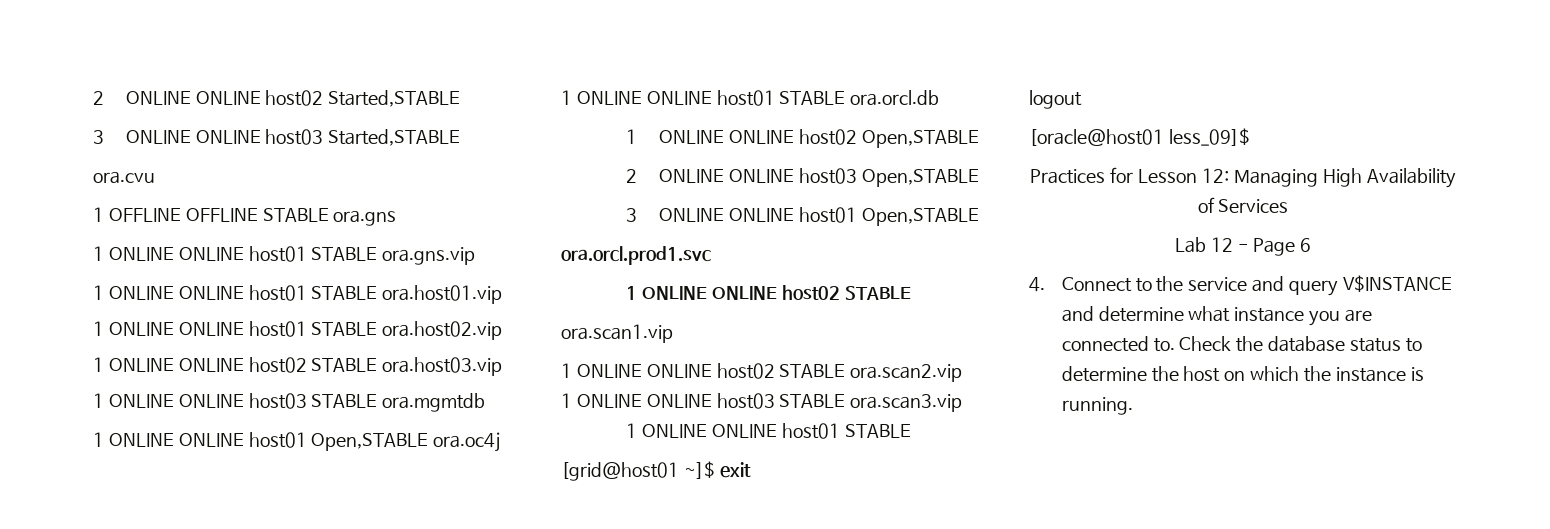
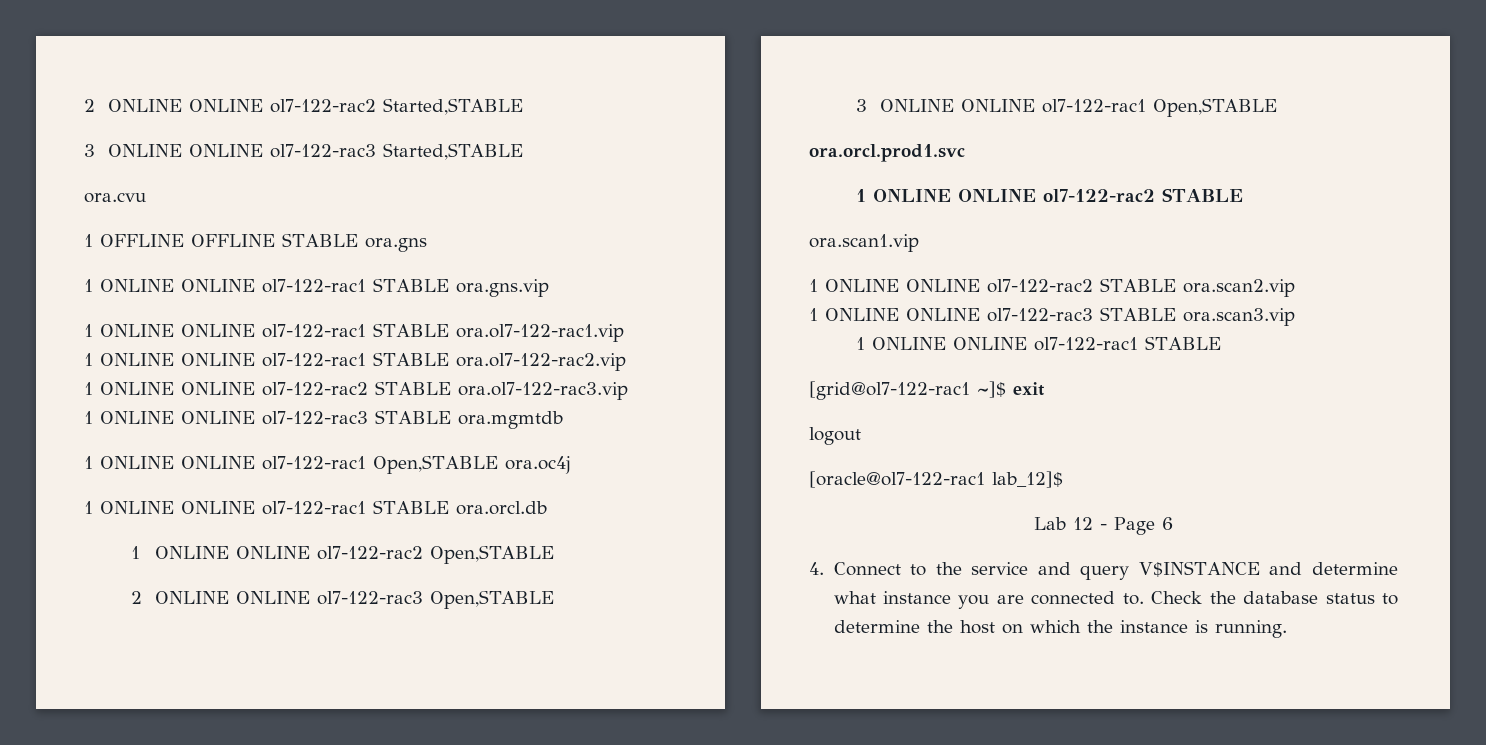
[93,90,324,106] 2 ONLINE ONLINE host02 -> [84,99,376,113] 2 ONLINE ONLINE ol7-122-rac2
[265,129,324,145] host03 -> [269,144,376,158] ol7-122-rac3
[248,246,307,262] host01 -> [262,279,366,293] ol7-122-rac1
[248,285,503,304] [93,321,503,340] [93,357,503,376] [93,393,307,409] host01 STABLE ora.host01.vip // 1 ONLINE ONLINE host01 STABLE ora.host02.vip // 1 ONLINE ONLINE host02 STABLE ora.host03.vip // 1 ONLINE ONLINE host03 -> [262,323,624,342] [84,352,626,371] [84,381,628,400] [84,411,368,425] ol7-122-rac1 STABLE ora.ol7-122-rac1.vip // 1 ONLINE ONLINE ol7-122-rac1 STABLE ora.ol7-122-rac2.vip // 1 ONLINE ONLINE ol7-122-rac2 STABLE ora.ol7-122-rac3.vip // 1 ONLINE ONLINE ol7-122-rac3
[248,432,307,448] host01 -> [262,456,366,470] ol7-122-rac1
[716,90,775,106] host01 -> [262,501,366,515] ol7-122-rac1
[798,129,857,145] host02 -> [316,546,423,560] ol7-122-rac2
[798,168,857,184] host03 -> [316,591,423,605] ol7-122-rac3
[798,207,857,223] host01 -> [1041,99,1146,113] ol7-122-rac1
[781,285,840,300] host02 -> [1043,189,1156,202] ol7-122-rac2
[716,363,775,379] host02 -> [987,279,1093,293] ol7-122-rac2
[716,393,775,409] host03 -> [987,308,1093,322] ol7-122-rac3
[781,423,911,439] [561,462,679,481] host01 STABLE // [grid@host01 -> [1034,336,1222,351] [809,381,970,400] ol7-122-rac1 STABLE // [grid@ol7-122-rac1
[1029,128,1250,146] [1030,167,1456,188] [1197,197,1289,213] [oracle@host01 less_09]$ // Practices for Lesson 12: Managing High Availability of Services -> [809,471,1063,488] [oracle@ol7-122-rac1 lab_12]$

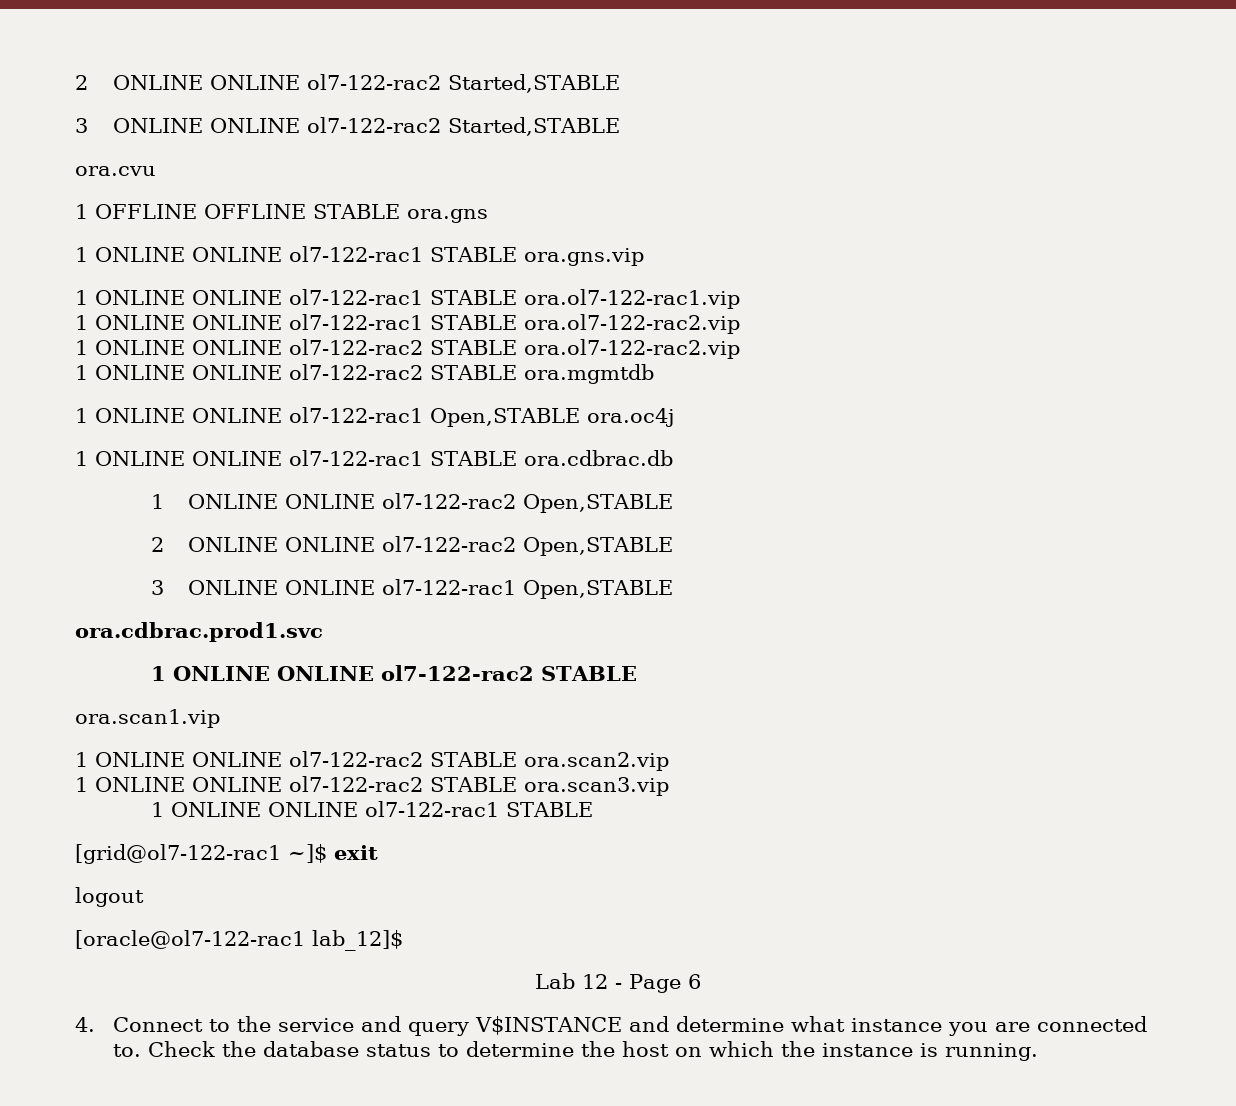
[269,144,376,158] ol7-122-rac3 -> [306,117,441,133] ol7-122-rac2
[457,382,628,400] [84,411,368,425] ora.ol7-122-rac3.vip // 1 ONLINE ONLINE ol7-122-rac3 -> [523,339,740,359] [75,364,423,380] ora.ol7-122-rac2.vip // 1 ONLINE ONLINE ol7-122-rac2
[455,501,547,515] ora.orcl.db -> [523,450,673,466] ora.cdbrac.db
[316,591,423,605] ol7-122-rac3 -> [382,536,517,552] ol7-122-rac2
[809,144,965,162] ora.orcl.prod1.svc -> [75,622,323,642] ora.cdbrac.prod1.svc
[987,308,1093,322] ol7-122-rac3 -> [289,776,423,792] ol7-122-rac2

